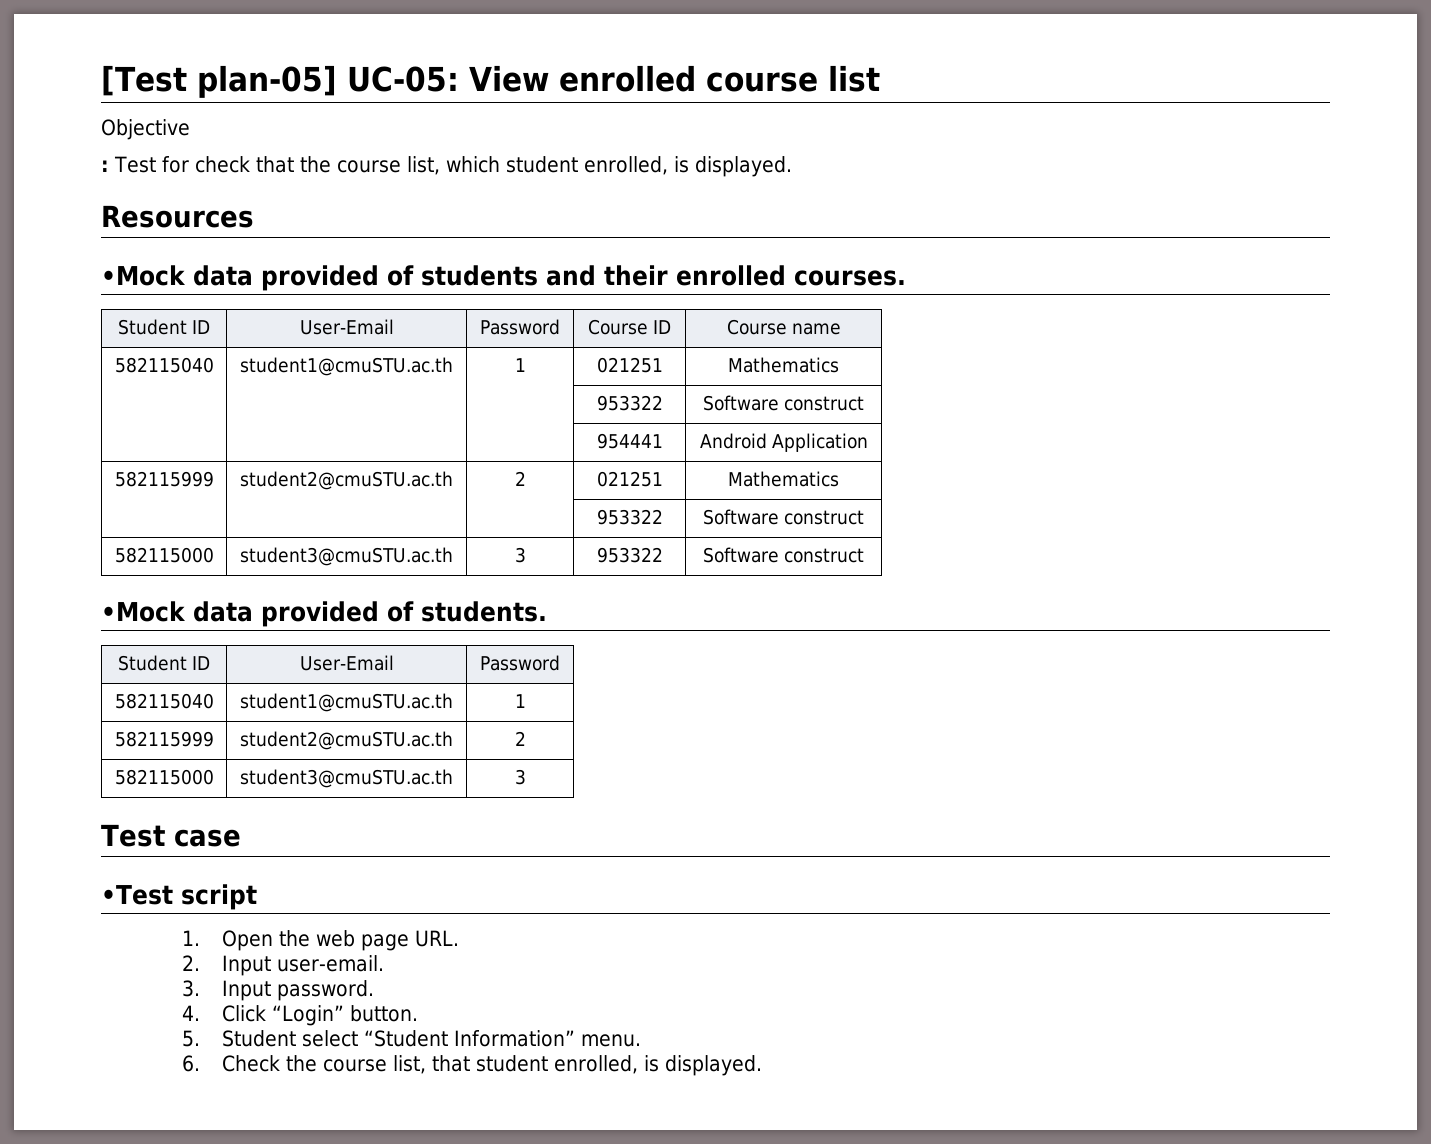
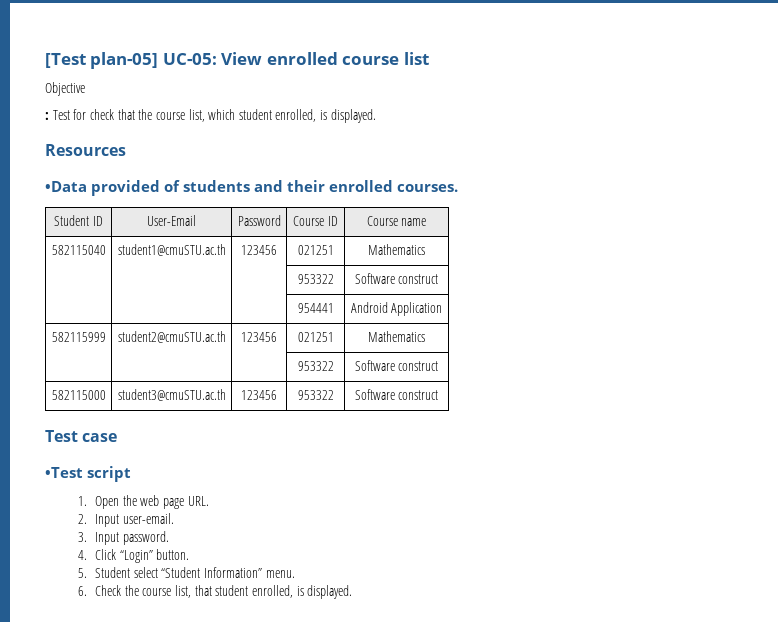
[101,265,253,286] •Mock data -> [45,181,87,192] •Data
[514,358,526,372] 1 -> [241,245,277,255] 123456
[514,471,526,486] 2 -> [241,332,277,342] 123456
[514,547,526,563] [596,547,663,563] [703,547,864,563] [101,601,547,627] [118,655,210,671] [299,655,394,671] [480,655,561,671] [114,693,214,709] [240,693,453,712] [514,694,526,708] [114,731,214,747] [240,731,453,750] [514,731,526,746] [114,769,214,785] [240,769,453,788] [514,769,526,785] 3 | 953322 | Software construct // •Mock data provided of students. // Student ID | User-Email | Password // 582115040 | student1@cmuSTU.ac.th | 1 // 582115999 | student2@cmuSTU.ac.th | 2 // 582115000 | student3@cmuSTU.ac.th | 3 -> [241,390,277,400] [297,390,334,400] [354,389,439,400] 123456 | 953322 | Software construct

